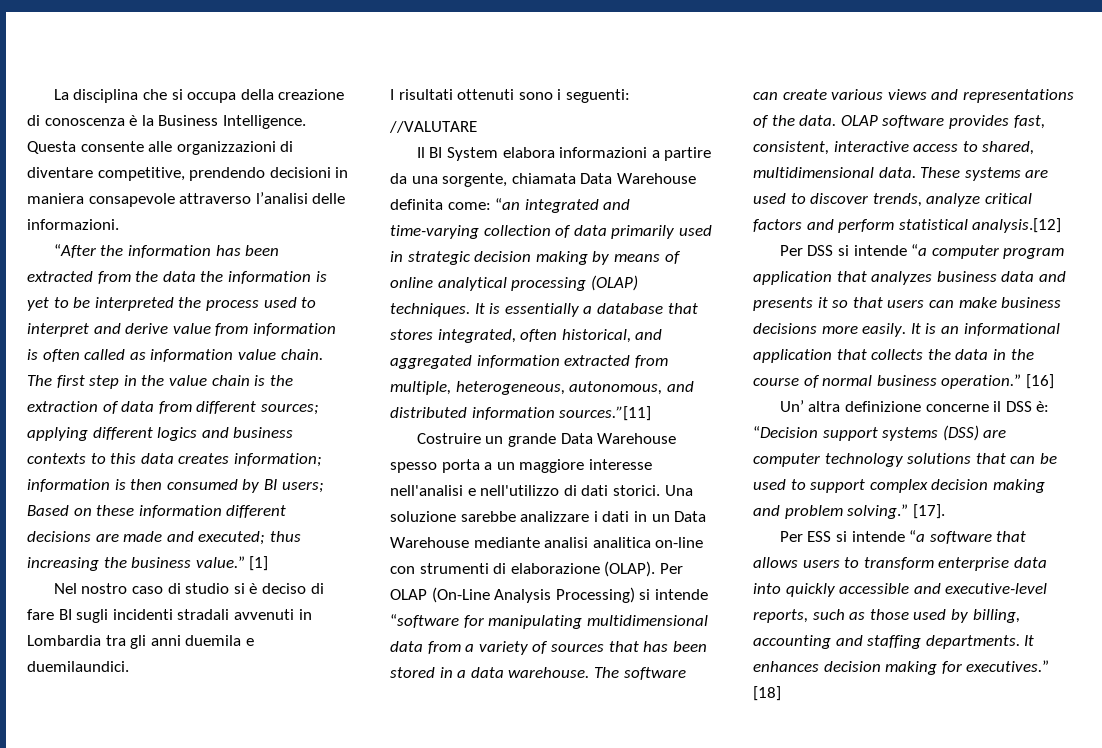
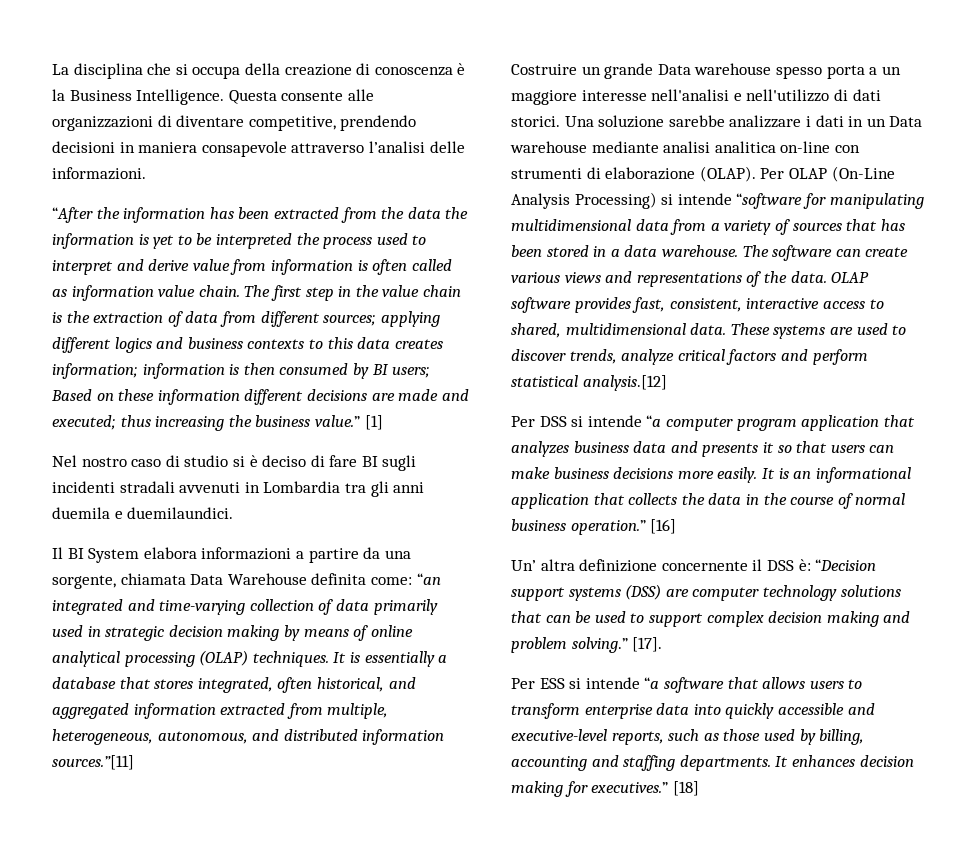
[390,89,630,103] [389,121,477,133] // I risultati ottenuti sono i seguenti: // //VALUTARE -> (234, 513) none
[597,433,677,444] Warehouse -> [694,63,772,75] warehouse
[390,537,469,548] Warehouse -> [510,141,587,153] warehouse
[925,404,989,412] concerne -> [661,561,748,571] concernente

